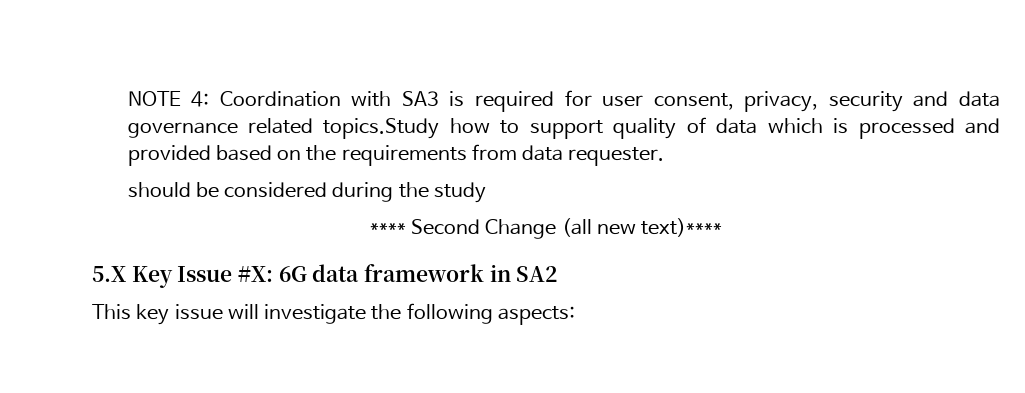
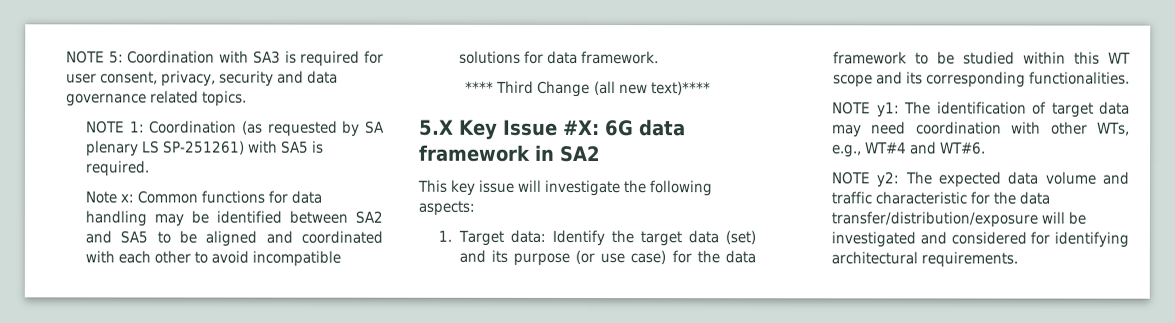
[127,91,210,107] NOTE 4: -> [66,50,124,64] NOTE 5:
[323,117,1001,139] [127,144,665,166] [127,182,486,203] topics.Study how to support quality of data which is processed and provided based on the requirements from data requester. // should be considered during the study -> [202,90,248,107] [86,120,385,137] [86,140,325,157] [85,160,151,177] [85,190,323,204] [85,210,383,227] [85,230,383,247] [85,250,342,267] [459,50,660,65] topics. // NOTE 1: Coordination (as requested by SA plenary LS SP-251261) with SA5 is required. // Note x: Common functions for data handling may be identified between SA2 and SA5 to be aligned and coordinated with each other to avoid incompatible solutions for data framework.
[411,219,481,235] Second -> [496,80,535,94] Third
(575, 315) none -> [438,229,756,247] [458,249,757,266] [832,51,1131,65] [832,71,1130,88] [832,101,1130,118] [832,121,1131,138] [832,141,987,158] [831,171,1129,188] [831,191,1051,205] [831,211,1087,228] [831,231,1129,248] [831,251,1019,268] // 1. Target data: Identify the target data (set) and its purpose (or use case) for the data framework to be studied within this WT scope and its corresponding functionalities. // NOTE y1: The identification of target data may need coordination with other WTs, e.g., WT#4 and WT#6. // NOTE y2: The expected data volume and traffic characteristic for the data transfer/distribution/exposure will be investigated and considered for identifying architectural requirements.

